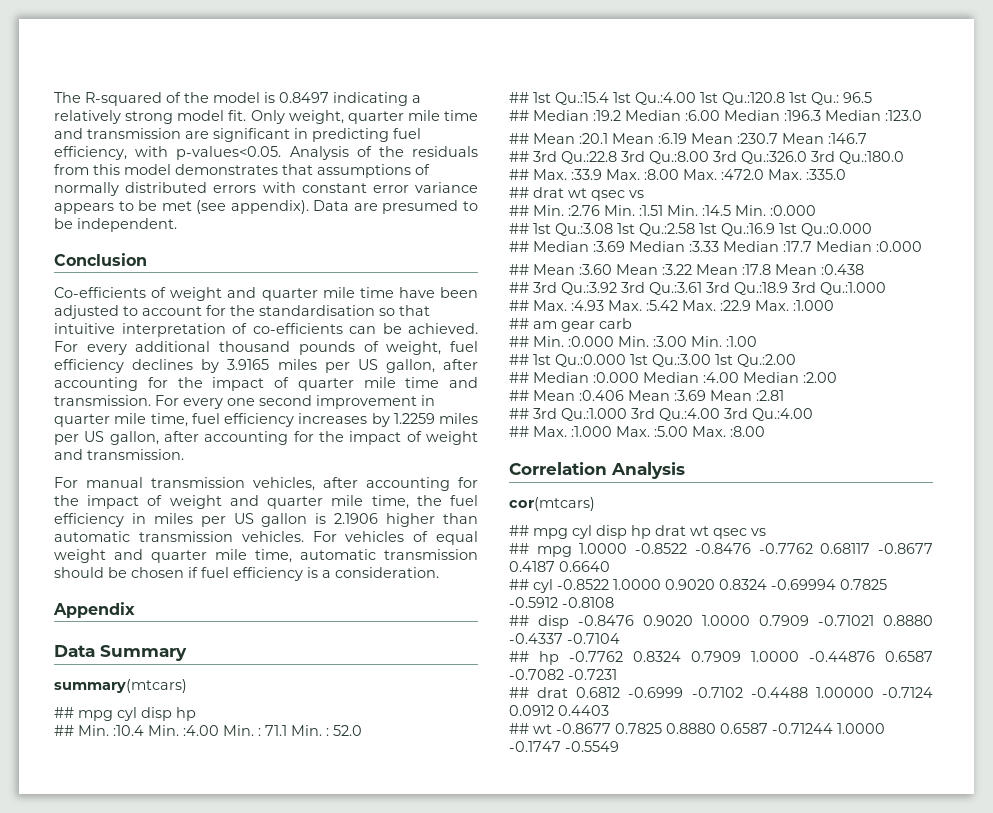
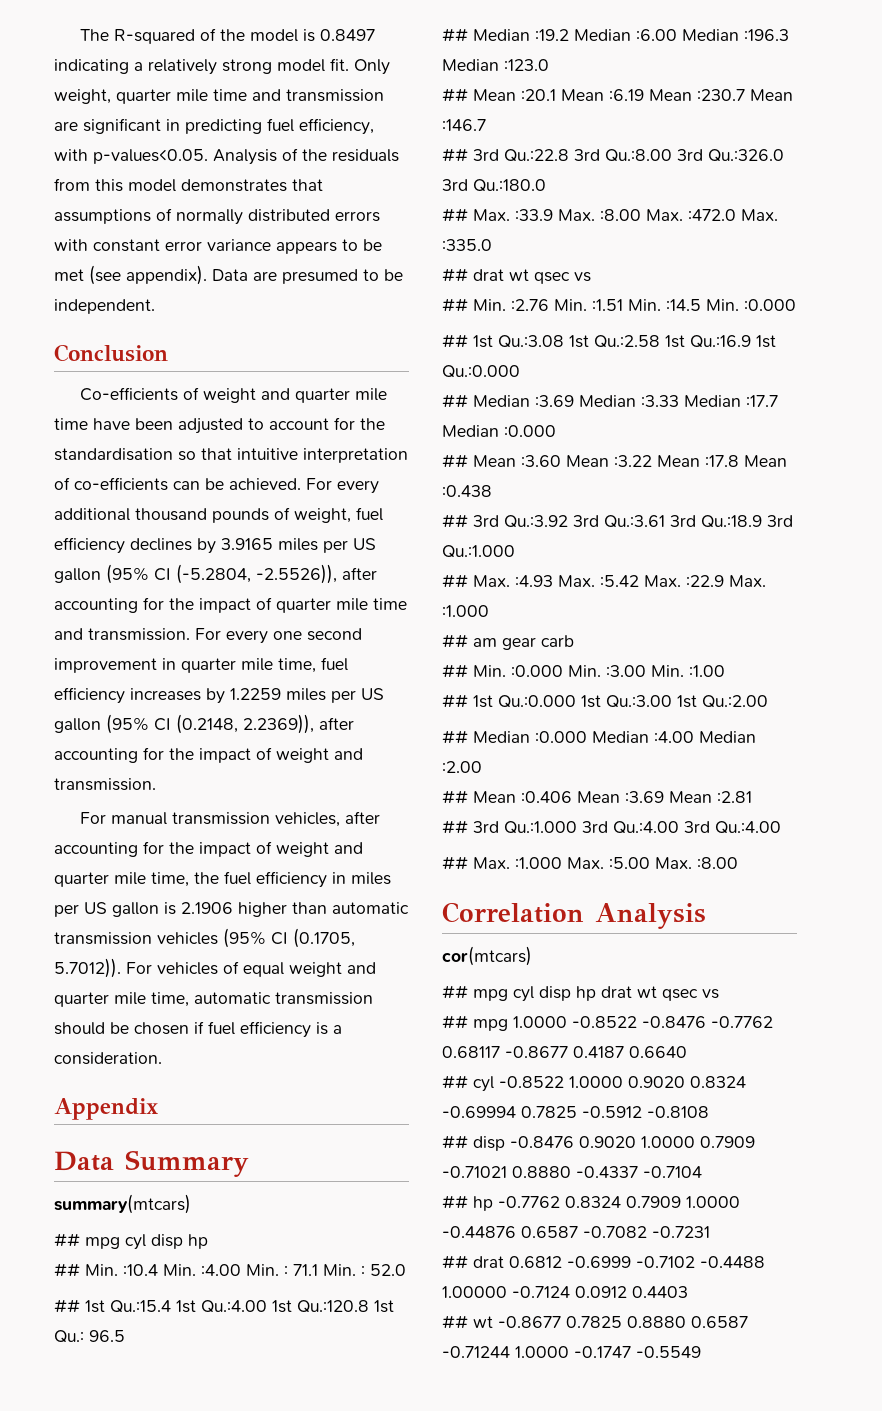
[385,359,435,373] gallon, -> [54,564,337,584] gallon (95% CI (-5.2804, -2.5526)),
[109,431,159,445] gallon, -> [54,714,314,734] gallon (95% CI (0.2148, 2.2369)),
[241,531,304,542] vehicles. -> [157,928,355,948] [54,958,121,978] vehicles (95% CI (0.1705, 5.7012)).

